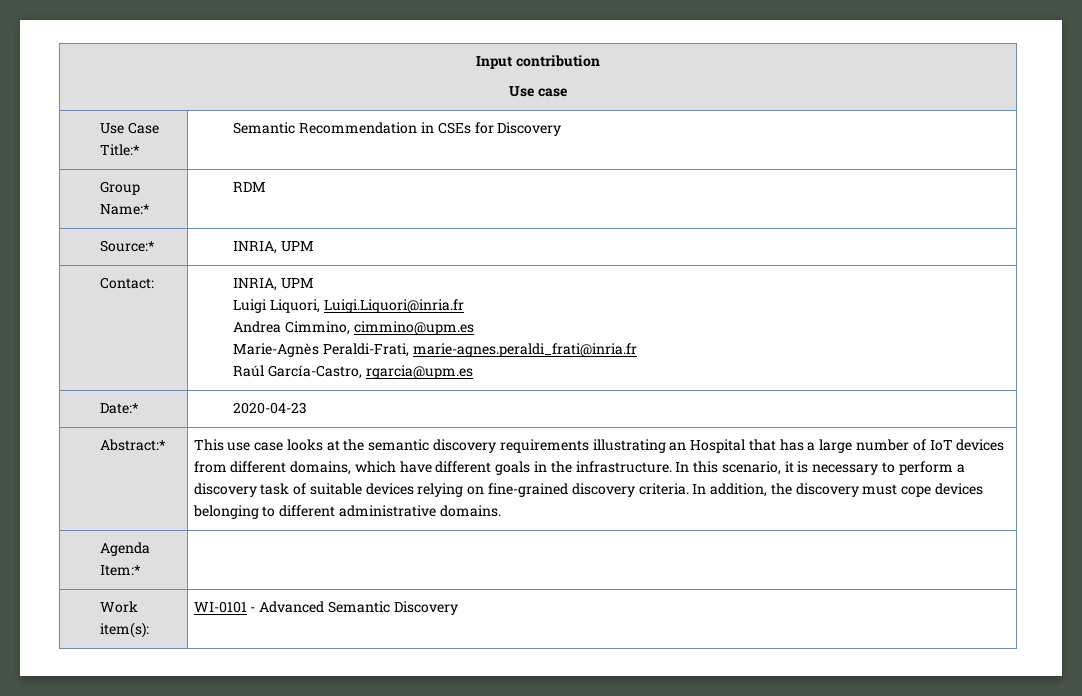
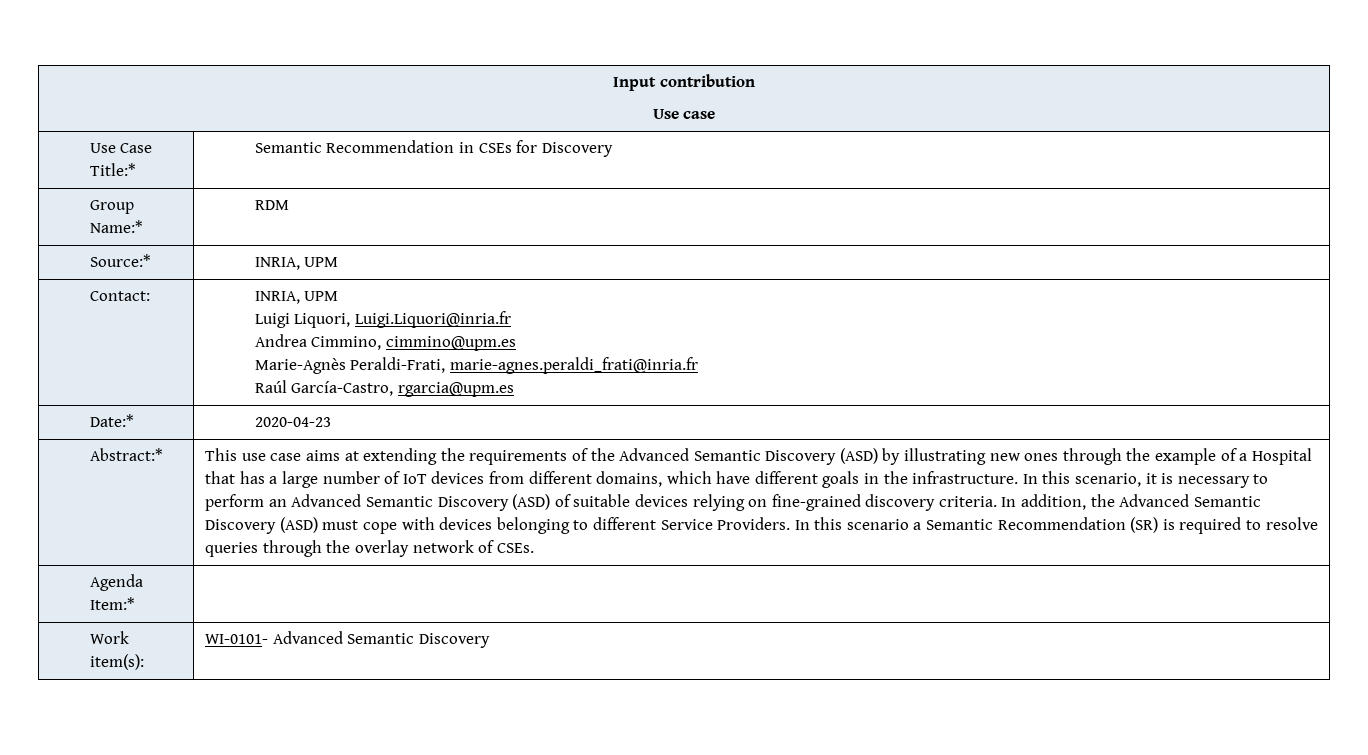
[286,439,687,453] looks at the semantic discovery requirements illustrating an -> [305,448,1248,465] aims at extending the requirements of the Advanced Semantic Discovery (ASD) by illustrating new ones through the example of a
[956,464,965,473] [193,483,290,497] a discovery task -> [268,494,551,511] an Advanced Semantic Discovery (ASD)
[795,483,859,497] discovery -> [1119,494,1261,507] [205,517,318,534] Advanced Semantic Discovery (ASD)
(932, 491) none -> [401,517,435,530] with
[338,505,501,517] administrative domains. -> [660,517,1318,534] [205,540,534,557] Service Providers. In this scenario a Semantic Recommendation (SR) is required to resolve queries through the overlay network of CSEs.
[193,601,256,613] WI-0101 - -> [205,634,269,644] WI-0101-

